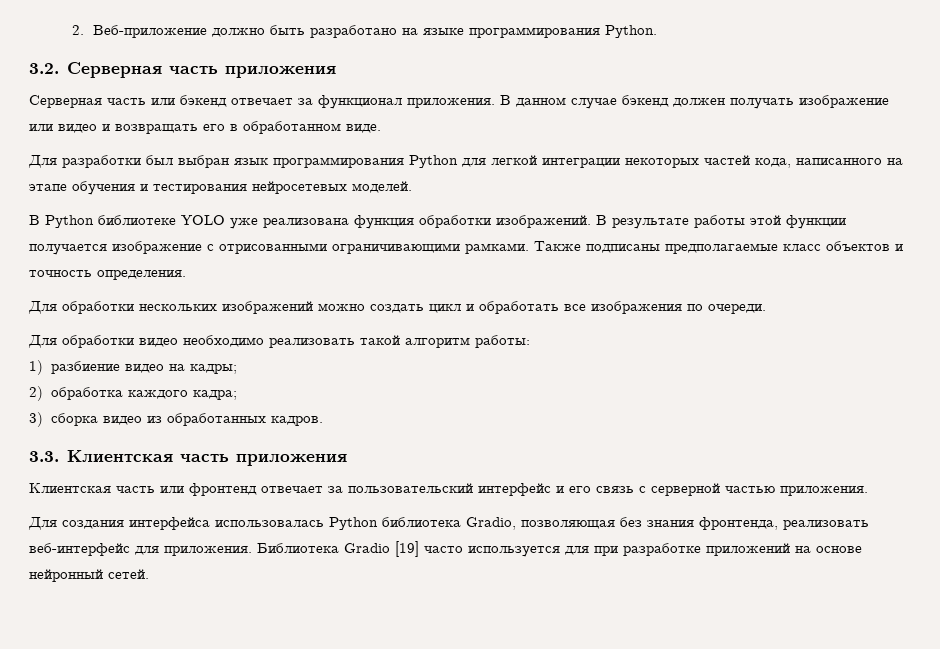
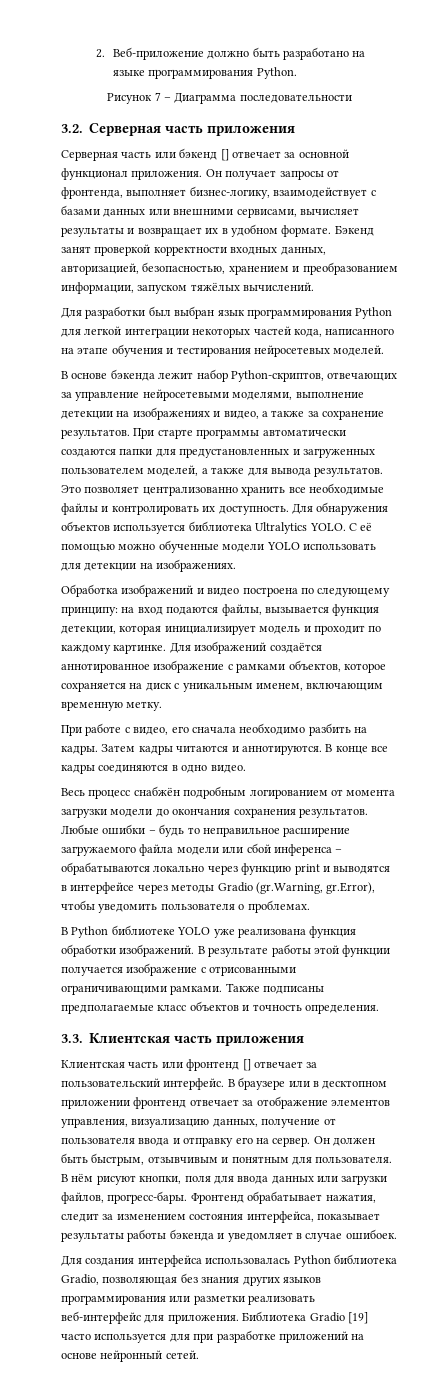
(657, 31) none -> [107,92,352,104] // Рисунок 7 – Диаграмма последовательности
[231,98,313,105] отвечает за -> [220,149,349,161] [] отвечает за основной
[500,95,889,109] [29,121,381,134] В данном случае бэкенд должен получать изображение или видео и возвращать его в обработанном виде. -> [205,169,339,180] [61,186,376,199] [61,205,359,218] [61,224,374,237] [61,244,326,256] [61,262,398,275] [61,282,315,294] Он получает запросы от фронтенда, выполняет бизнес-логику, взаимодействует с базами данных или внешними сервисами, вычисляет результаты и возвращает их в удобном формате. Бэкенд занят проверкой корректности входных данных, авторизацией, безопасностью, хранением и преобразованием информации, запуском тяжёлых вычислений.
(412, 187) none -> [61,369,398,382] [61,389,364,401] [61,407,384,420] [61,428,346,439] [61,448,375,458] [61,465,384,477] [61,483,384,496] [61,502,389,515] [61,521,373,534] [61,540,376,553] [61,559,237,572] [61,584,391,597] [61,604,380,616] [61,625,382,635] [61,641,322,654] [61,660,386,673] [61,682,384,692] [61,701,163,711] [61,723,367,736] [61,744,388,755] [61,764,246,774] [61,786,396,799] [61,808,368,818] [61,824,351,837] [61,843,343,856] [61,862,391,875] [61,882,376,894] [61,900,310,913] // В основе бэкенда лежит набор Python-скриптов, отвечающих за управление нейросетевыми моделями, выполнение детекции на изображениях и видео, а также за сохранение результатов. При старте программы автоматически создаются папки для предустановленных и загруженных пользователем моделей, а также для вывода результатов. Это позволяет централизованно хранить все необходимые файлы и контролировать их доступность. Для обнаружения объектов используется библиотека Ultralytics YOLO. С её помощью можно обученные модели YOLO использовать для детекции на изображениях. // Обработка изображений и видео построена по следующему принципу: на вход подаются файлы, вызывается функция детекции, которая инициализирует модель и проходит по каждому картинке. Для изображений создаётся аннотированное изображение с рамками объектов, которое сохраняется на диск с уникальным именем, включающим временную метку. // При работе с видео, его сначала необходимо разбить на кадры. Затем кадры читаются и аннотируются. В конце все кадры соединяются в одно видео. // Весь процесс снабжён подробным логированием от момента загрузки модели до окончания сохранения результатов. Любые ошибки – будь то неправильное расширение загружаемого файла модели или сбой инференса – обрабатываются локально через функцию print и выводятся в интерфейсе через методы Gradio (gr.Warning, gr.Error), чтобы уведомить пользователя о проблемах.
[28,301,766,314] [28,335,530,348] [29,360,237,375] [29,386,237,401] [29,412,323,427] // Для обработки нескольких изображений можно создать цикл и обработать все изображения по очереди. // Для обработки видео необходимо реализовать такой алгоритм работы: // 1) разбиение видео на кадры; // 2) обработка каждого кадра; // 3) сборка видео из обработанных кадров. -> (379, 1009) none
(257, 489) none -> [242,1059,251,1071] []
[478,483,868,496] интерфейс и его связь с серверной частью приложения. -> [163,1077,388,1090] [61,1096,390,1109] [61,1118,336,1128] [61,1136,375,1147] [61,1153,393,1166] [61,1173,388,1185] [61,1191,376,1204] [61,1211,380,1223] [61,1229,397,1242] интерфейс. В браузере или в десктопном приложении фронтенд отвечает за отображение элементов управления, визуализацию данных, получение от пользователя ввода и отправку его на сервер. Он должен быть быстрым, отзывчивым и понятным для пользователя. В нём рисуют кнопки, поля для ввода данных или загрузки файлов, прогресс-бары. Фронтенд обрабатывает нажатия, следит за изменением состояния интерфейса, показывает результаты работы бэкенда и уведомляет в случае ошибоек.
[699,517,778,530] фронтенда, -> [242,1276,321,1286] [61,1295,245,1305] других языков программирования или разметки

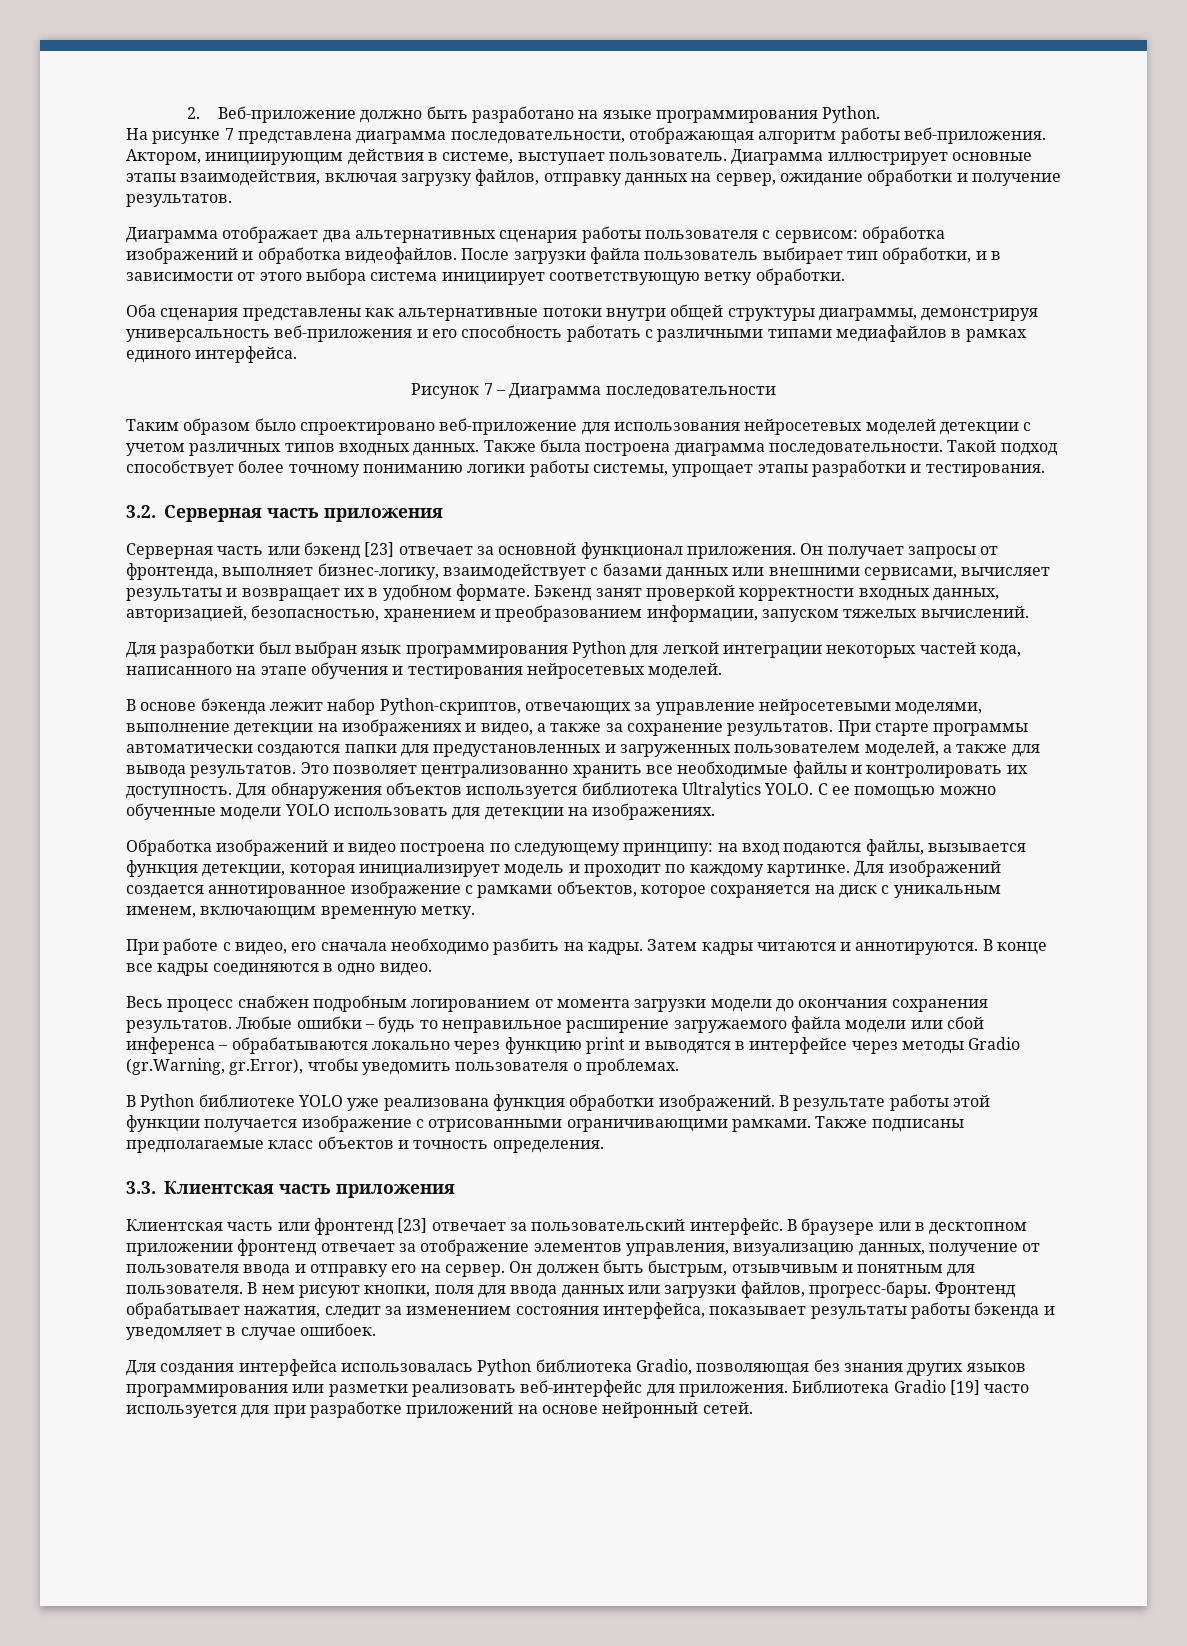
(297, 73) none -> [126,127,1046,144] [126,149,1032,165] [126,169,1061,186] [126,194,232,207] [126,226,945,243] [126,247,1001,264] [126,268,845,285] [126,304,1039,321] [126,325,1027,342] [126,346,298,363] // На рисунке 7 представлена диаграмма последовательности, отображающая алгоритм работы веб-приложения. Актором, инициирующим действия в системе, выступает пользователь. Диаграмма иллюстрирует основные этапы взаимодействия, включая загрузку файлов, отправку данных на сервер, ожидание обработки и получение результатов. // Диаграмма отображает два альтернативных сценария работы пользователя с сервисом: обработка изображений и обработка видеофайлов. После загрузки файла пользователь выбирает тип обработки, и в зависимости от этого выбора система инициирует соответствующую ветку обработки. // Оба сценария представлены как альтернативные потоки внутри общей структуры диаграммы, демонстрируя универсальность веб-приложения и его способность работать с различными типами медиафайлов в рамках единого интерфейса.
(352, 98) none -> [126,418,1032,435] [126,439,1057,456] [126,460,1045,477] // Таким образом было спроектировано веб-приложение для использования нейросетевых моделей детекции с учетом различных типов входных данных. Также была построена диаграмма последовательности. Такой подход способствует более точному пониманию логики работы системы, упрощает этапы разработки и тестирования.
[220,149,229,161] [] -> [364,542,395,557] [23]
[190,282,240,291] тяжёлых -> [843,609,918,618] тяжелых
[360,522,373,531] её -> [831,786,850,795] ее
[269,642,322,653] создаётся -> [126,885,204,898] создается
[133,786,180,796] снабжён -> [237,995,309,1008] снабжен
[242,1059,251,1071] [] -> [397,1218,428,1233] [23]
[71,1173,94,1182] нём -> [261,1285,295,1294] нем

